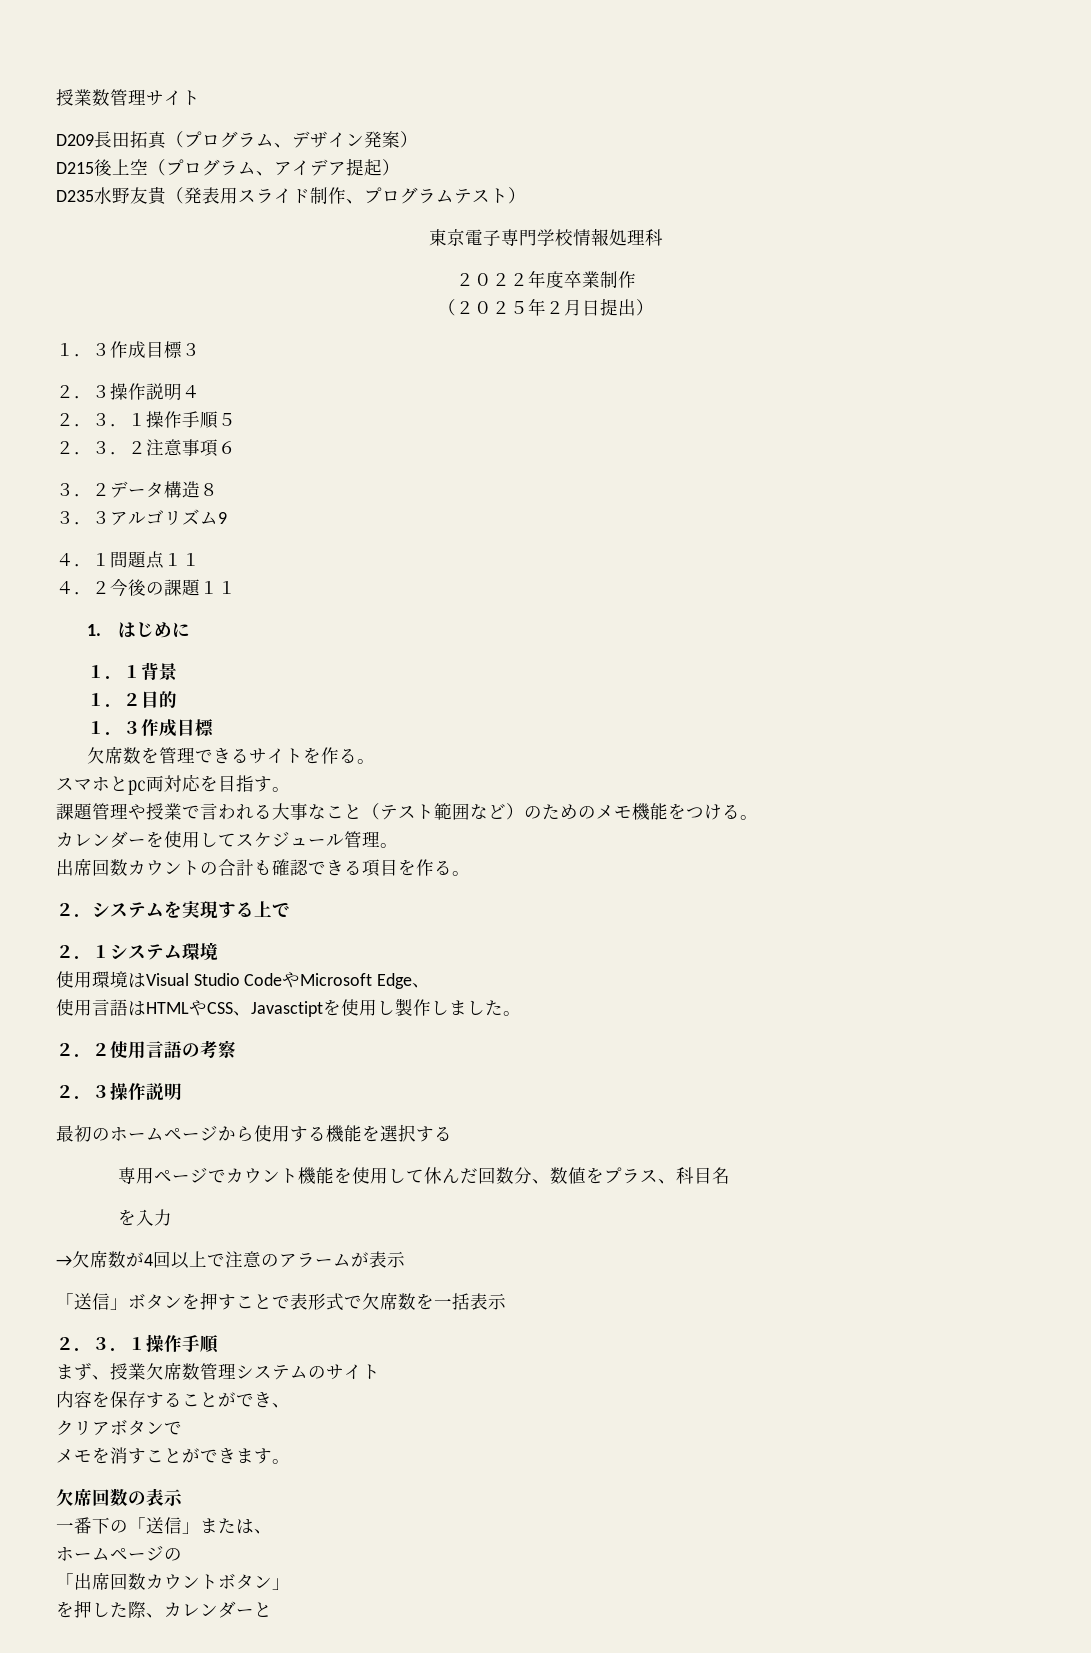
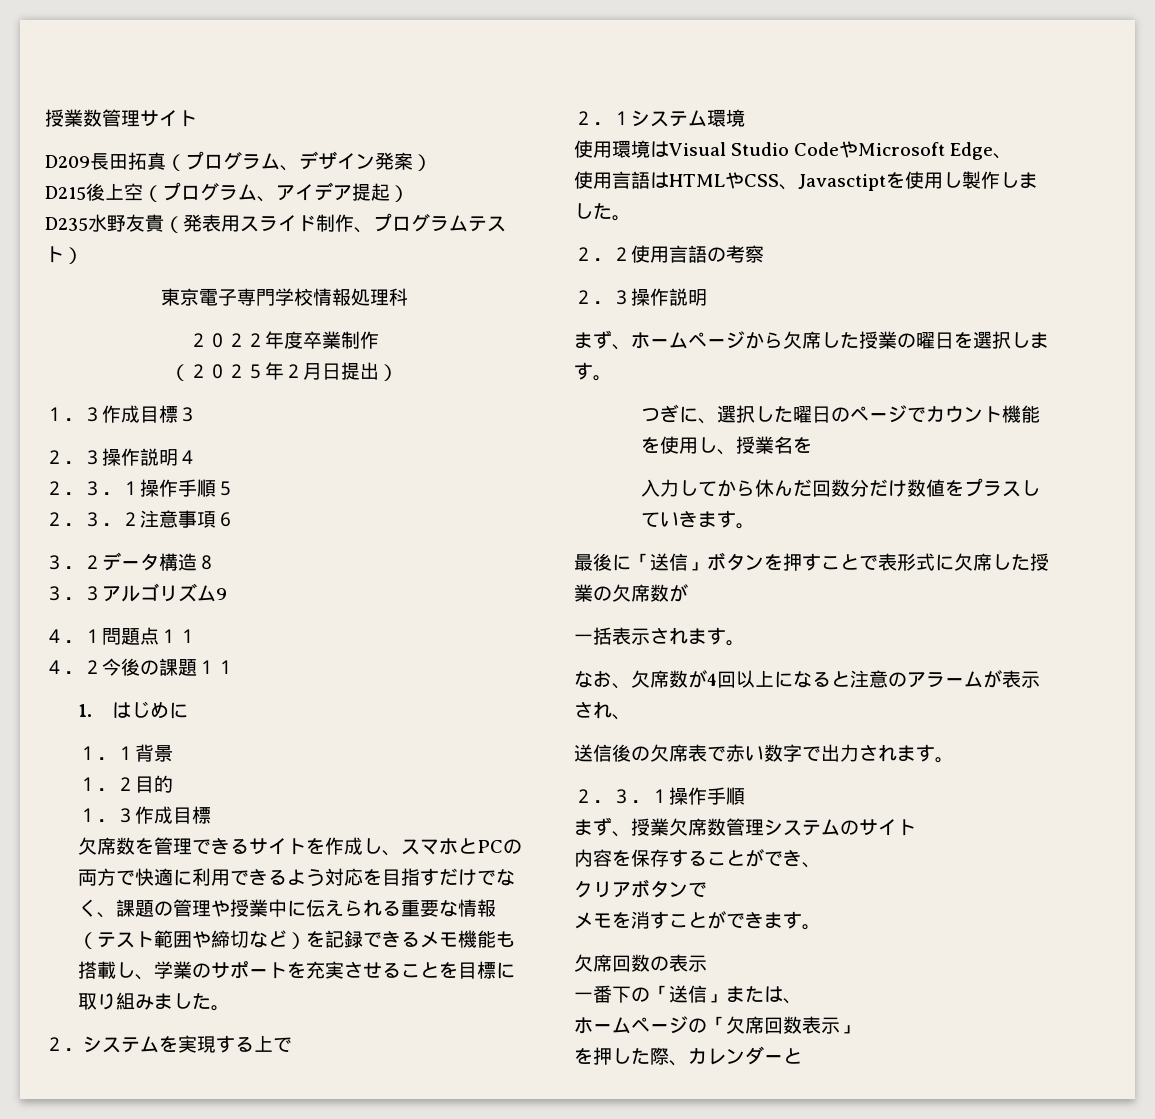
[339,748,376,764] る。 // -> [344,837,402,856] 成し、
[128,774,290,795] [56,803,758,820] [56,831,398,848] [56,858,452,877] ㍶両対応を目指す。 // 課題管理や授業で言われる大事なこと（テスト範囲など）のためのメモ機能をつける。 // カレンダーを使用してスケジュール管理。 // 出席回数カウントの合計も確認できる項目を作る -> [477,839,523,854] [78,868,516,886] [78,899,497,918] [78,930,516,949] [78,961,516,980] [78,992,212,1010] PCの両方で快適に利用できるよう対応を目指すだけでなく、課題の管理や授業中に伝えられる重要な情報（テスト範囲や締切など）を記録できるメモ機能も搭載し、学業のサポートを充実させることを目標に取り組みました
[56,1125,110,1142] 最初の -> [574,330,631,350] まず、
[254,1124,452,1142] [118,1167,155,1184] 使用する機能を選択する // 専用 -> [783,331,1049,349] [574,362,612,381] [640,404,850,424] 欠席した授業の曜日を選択します。 // つぎに、選択した曜日の
[406,1169,425,1183] て -> [716,436,812,455] [640,479,755,497] 、授業名を // 入力してから
[532,1179,551,1184] 、 -> [868,479,907,497] だけ
[658,1167,731,1184] [118,1209,173,1226] [56,1250,405,1269] 、科目名 // を入力 // →欠席数が4回以上で注意のアラームが表示 // -> [1020,480,1040,496] [640,510,755,529] [574,553,631,571] していきます。 // 最後に
[344,1292,506,1310] で欠席数を一括表示 -> [935,553,1049,571] [574,584,688,602] [574,627,745,646] [574,670,1040,689] [574,701,631,720] [574,744,954,763] に欠席した授業の欠席数が // 一括表示されます。 // なお、欠席数が4回以上になると注意のアラームが表示され、 // 送信後の欠席表で赤い数字で出力されます。
[56,1572,272,1590] // 「出席回数カウントボタン -> [707,1016,840,1034] 「欠席回数表示

